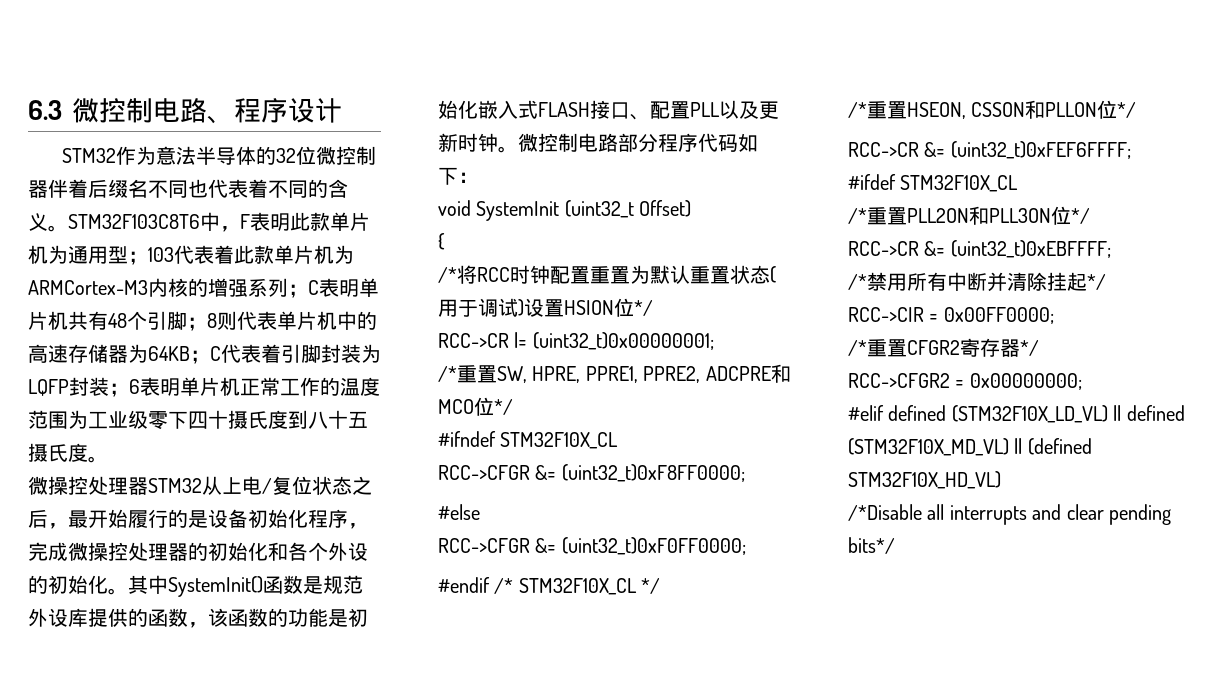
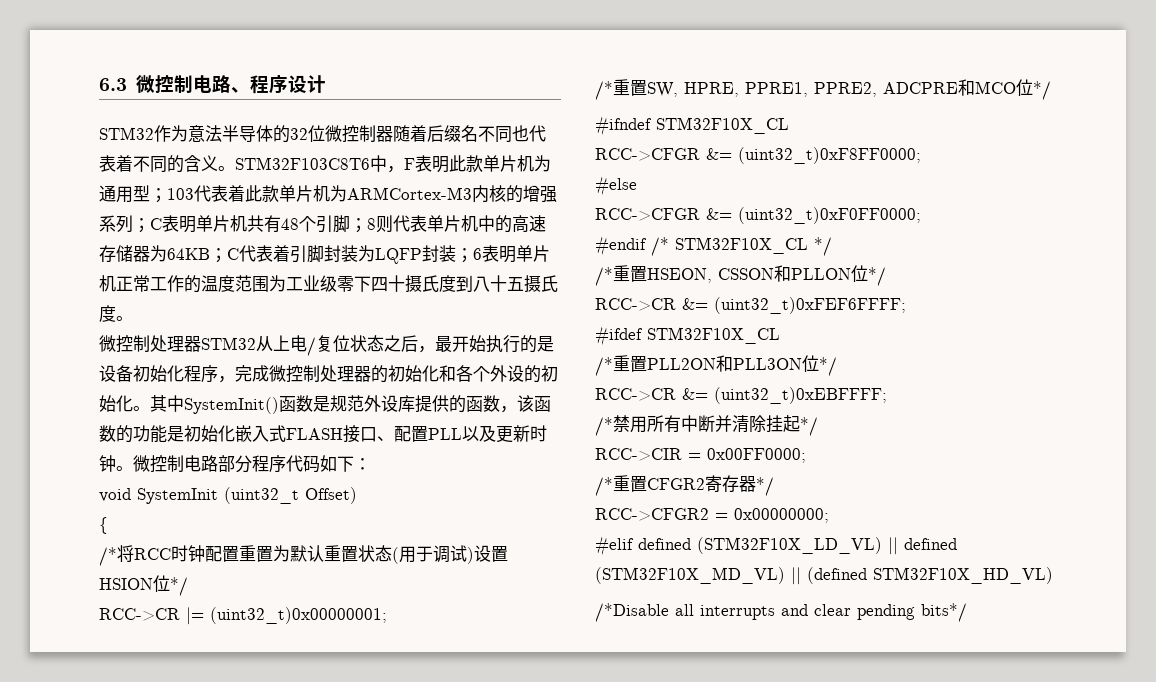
[48,179,68,198] 伴 -> [393,125,410,142] 随
[48,476,88,495] 操控 -> [116,335,150,353] 控制
[128,510,148,528] 履 -> [486,335,503,353] 执
[88,542,128,561] 操控 -> [286,365,320,383] 控制

